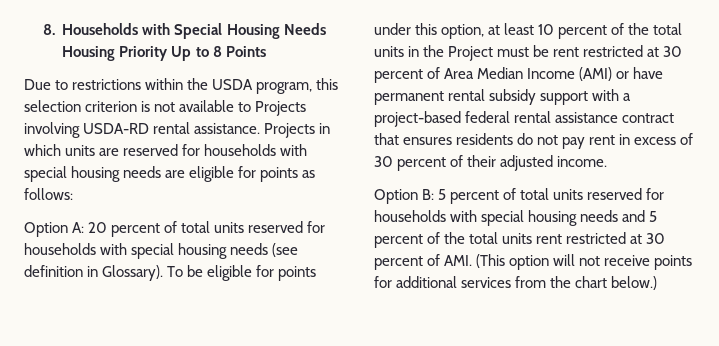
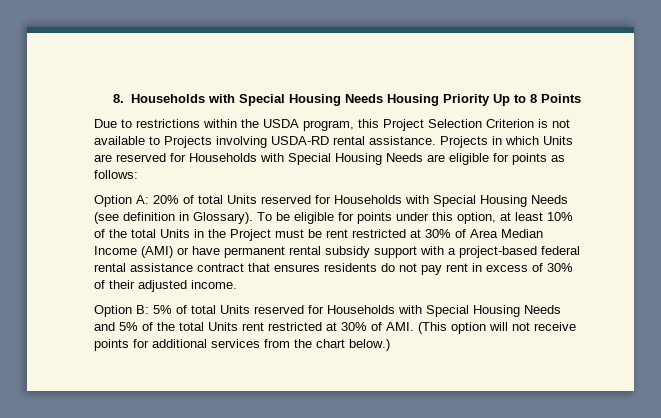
[24,100,138,112] selection criterion -> [383,119,534,131] Project Selection Criterion
[65,145,96,156] units -> [543,136,573,145] Units
[204,144,308,156] [24,166,162,182] households with special housing needs -> [189,153,423,165] Households with Special Housing Needs
[88,221,326,237] [24,243,269,259] 20 percent of total units reserved for households with special housing needs -> [153,195,568,207] 20% of total Units reserved for Households with Special Housing Needs
[538,23,683,39] [374,46,404,57] 10 percent of the total units -> [547,212,573,221] [94,229,190,238] 10% of the total Units
[663,46,683,57] [374,69,423,83] 30 percent -> [425,229,451,238] 30%
[374,156,447,171] 30 percent -> [547,263,573,272] 30%
[438,188,665,204] [374,210,658,226] [374,232,666,248] [374,256,423,270] 5 percent of total units reserved for households with special housing needs and 5 percent of the total units rent restricted at 30 percent -> [153,305,561,317] [94,322,367,331] 5% of total Units reserved for Households with Special Housing Needs and 5% of the total Units rent restricted at 30%

